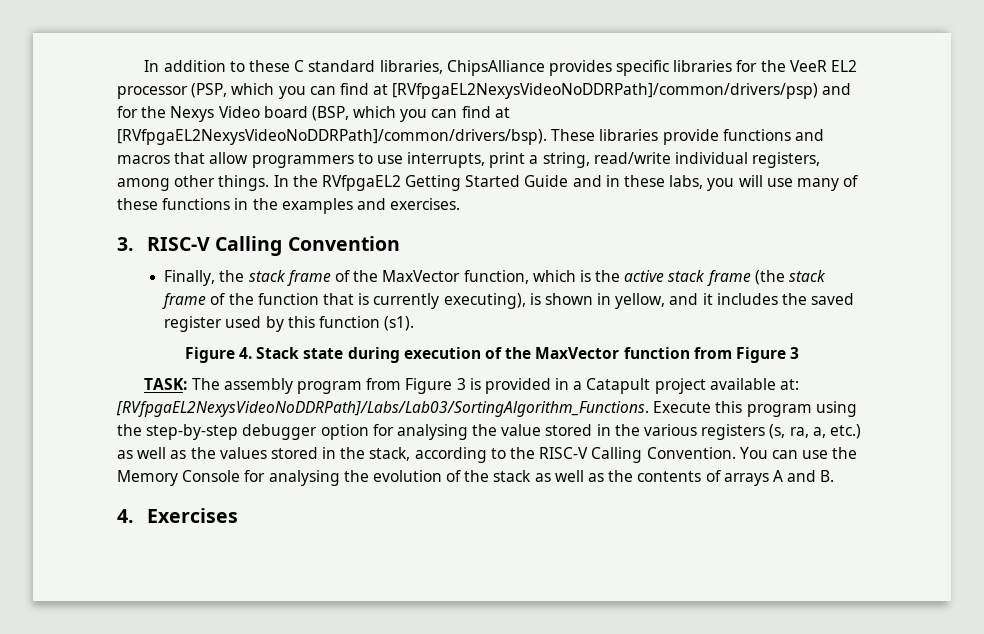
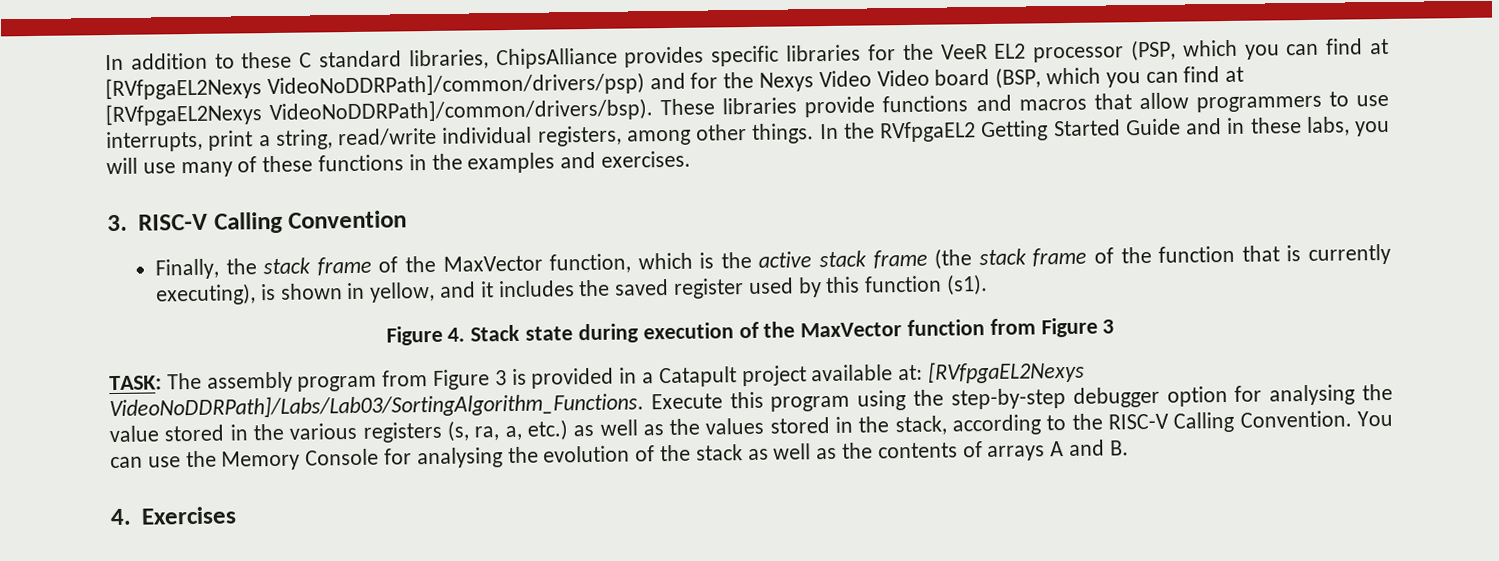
[392,83,819,99] [RVfpgaEL2NexysVideoNoDDRPath]/common/drivers/psp) -> [105,72,645,101] [RVfpgaEL2Nexys VideoNoDDRPath]/common/drivers/psp)
(260, 112) none -> [876,69,930,87] Video
[117,129,547,145] [RVfpgaEL2NexysVideoNoDDRPath]/common/drivers/bsp). -> [105,98,654,127] [RVfpgaEL2Nexys VideoNoDDRPath]/common/drivers/bsp).
[116,401,649,417] [RVfpgaEL2NexysVideoNoDDRPath]/Labs/Lab03/SortingAlgorithm_Functions. -> [928,360,1086,384] [109,392,644,421] [RVfpgaEL2Nexys VideoNoDDRPath]/Labs/Lab03/SortingAlgorithm_Functions.

